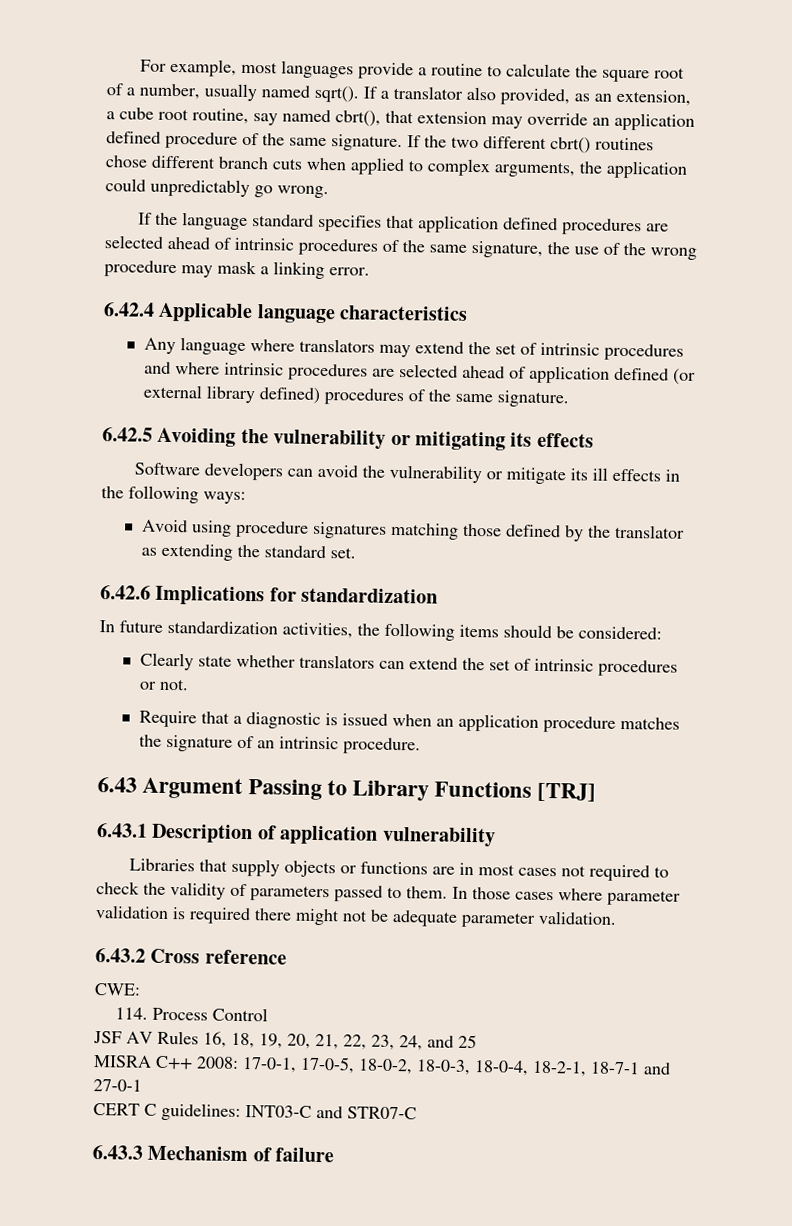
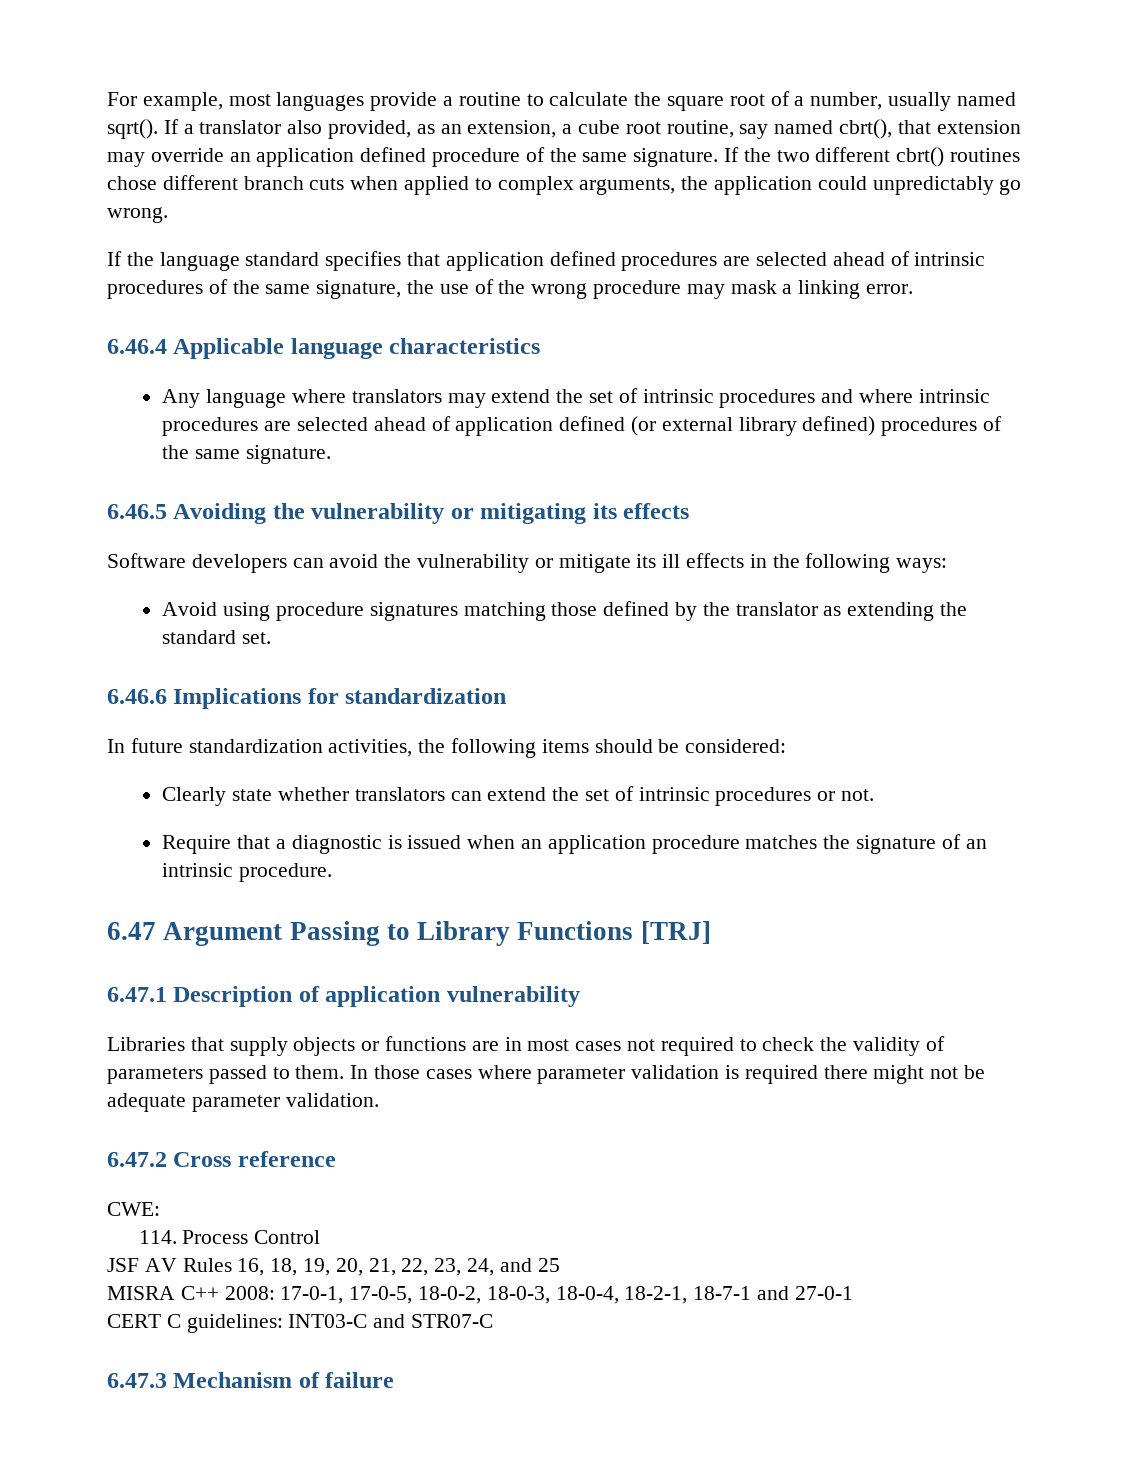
[103,302,155,317] 6.42.4 -> [107,339,167,354] 6.46.4
[102,427,153,442] 6.42.5 -> [107,504,167,519] 6.46.5
[100,585,151,600] 6.42.6 -> [107,689,167,704] 6.46.6
[97,777,137,793] 6.43 -> [107,922,156,940] 6.47
[97,823,148,838] 6.43.1 -> [107,987,167,1002] 6.47.1
[95,948,146,963] 6.43.2 -> [107,1152,167,1167] 6.47.2
[92,1145,143,1160] 6.43.3 -> [107,1373,167,1388] 6.47.3

